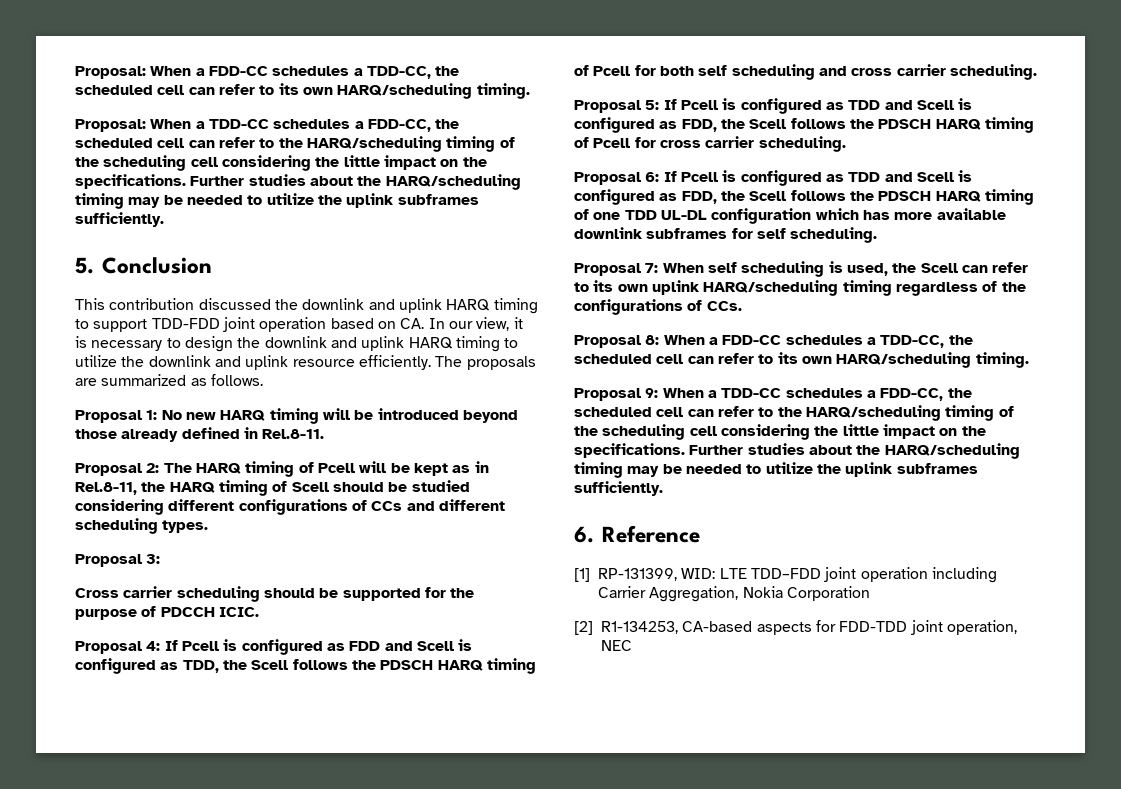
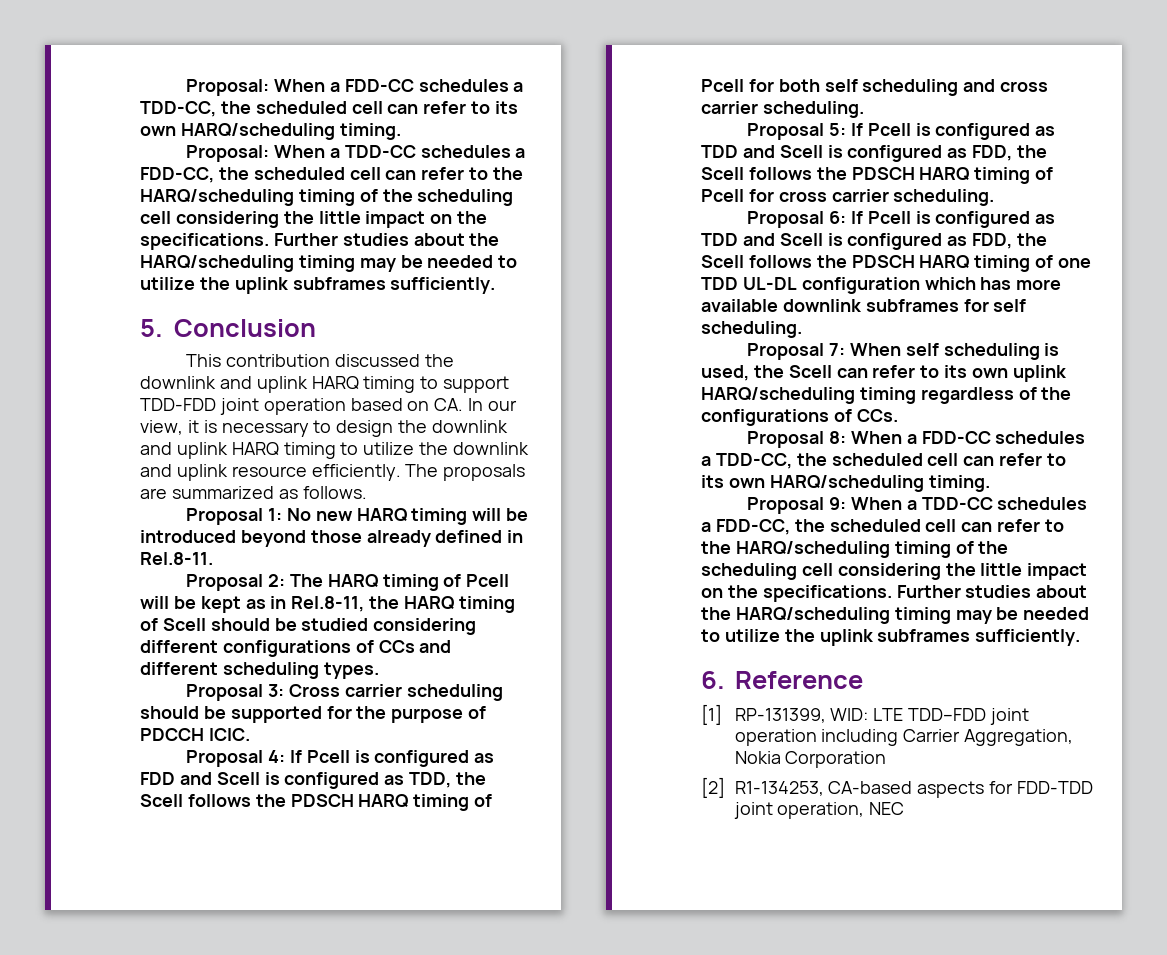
(161, 559) // -> (285, 690) none

